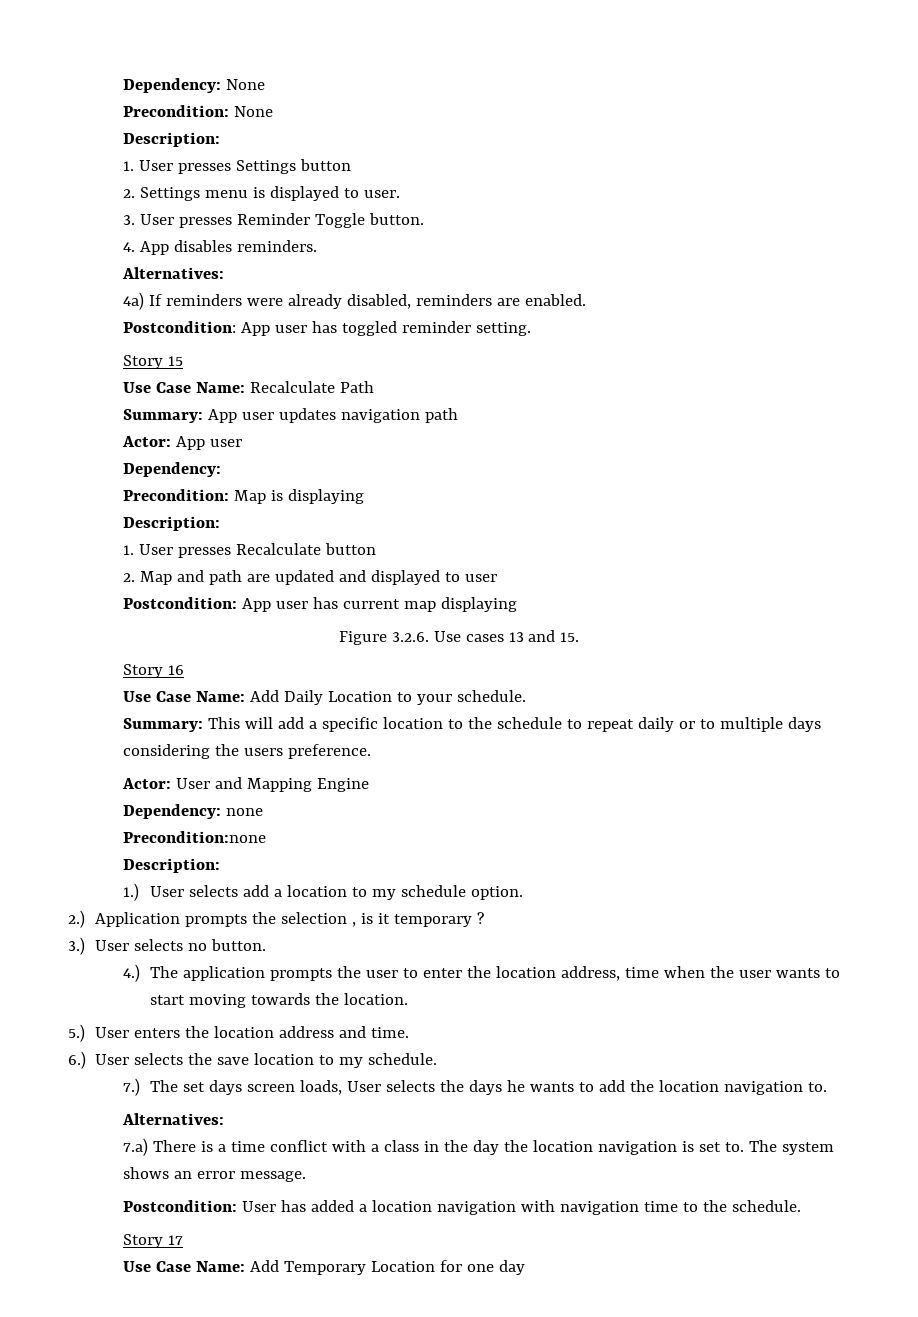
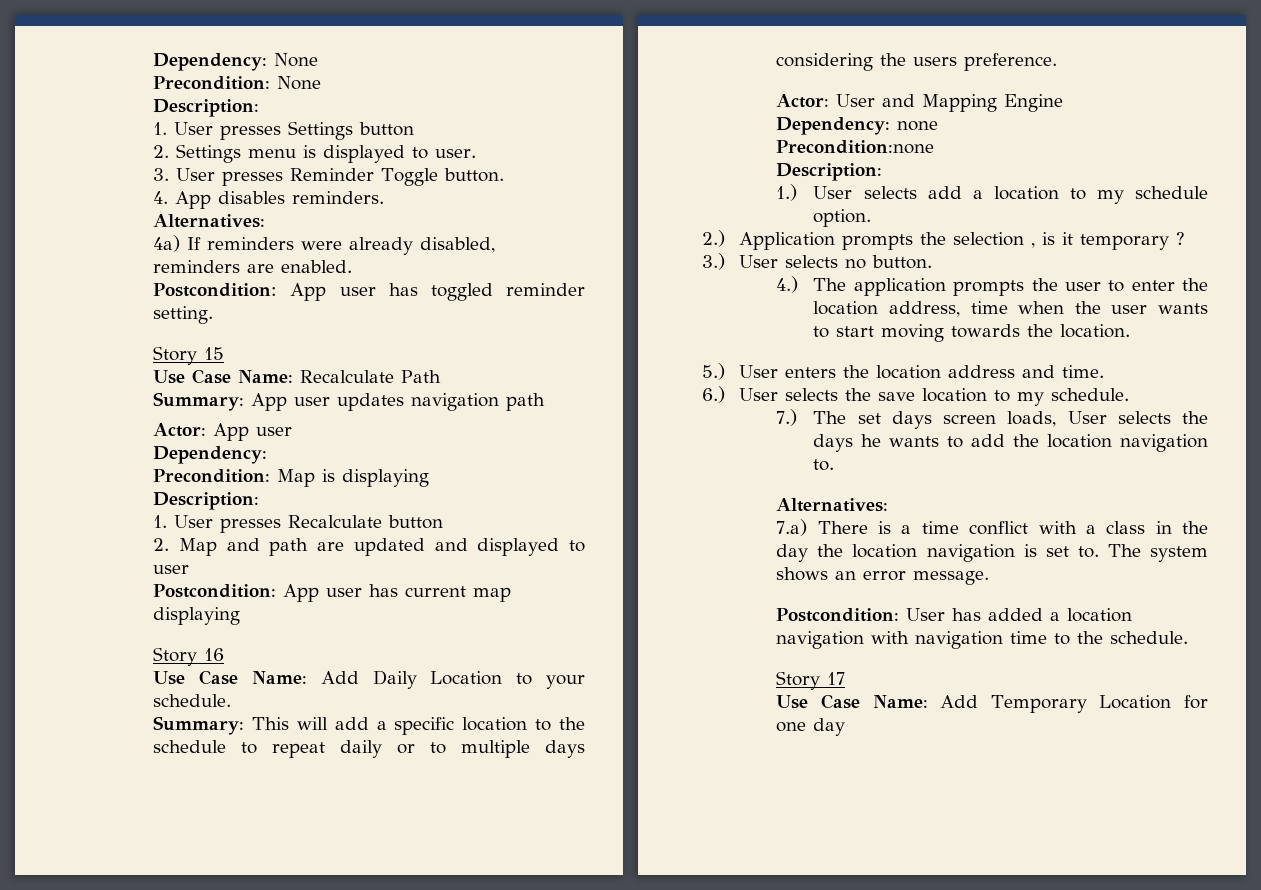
[338,630,580,645] // Figure 3.2.6. Use cases 13 and 15. -> (241, 616) none

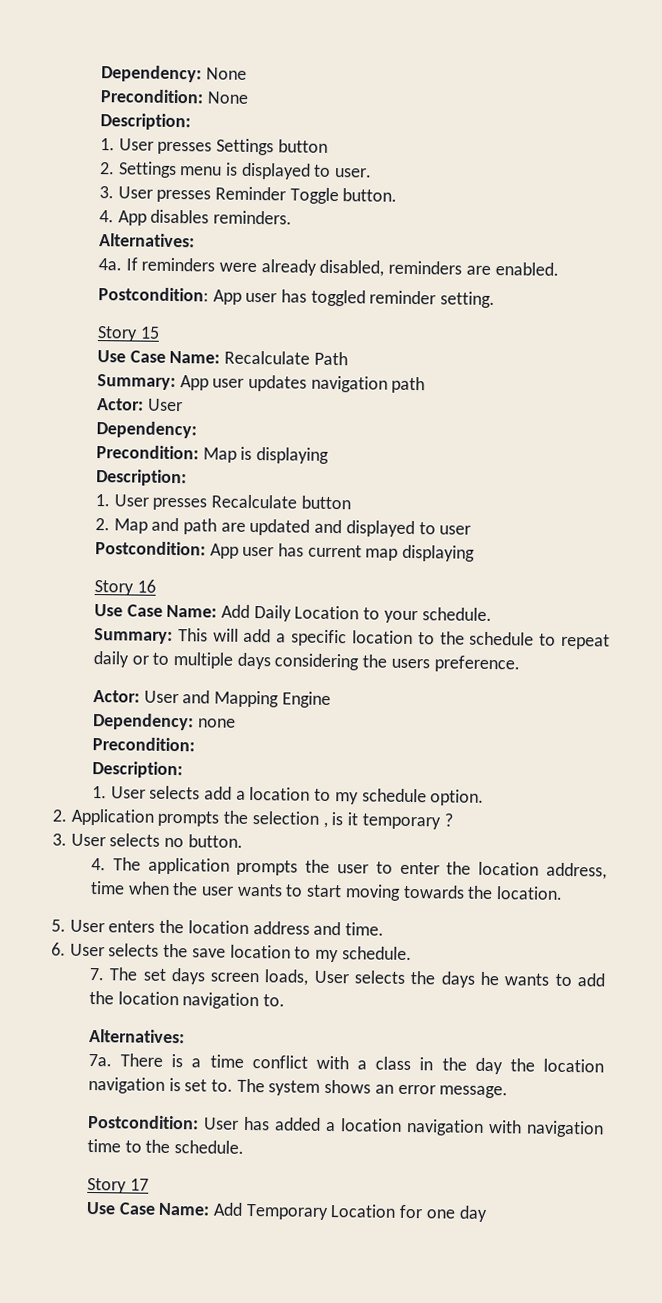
[153,235,181,252] 4a) -> [97,258,122,271] 4a.
[213,423,293,441] App user -> [147,398,183,412] User
[776,140,935,154] [776,163,883,181] [776,184,798,201] Precondition:none // Description: // 1.) -> [91,737,195,752] [91,761,183,779] [91,785,107,799] Precondition: // Description: // 1.
[702,230,725,247] 2.) -> [52,809,67,822] 2.
[702,253,725,270] 3.) -> [52,833,67,846] 3.
[776,276,799,293] 4.) -> [90,857,106,871] 4.
[702,363,725,380] 5.) -> [51,919,66,932] 5.
[702,386,725,403] 6.) -> [51,942,66,956] 6.
[776,409,798,426] 7.) -> [88,967,105,981] 7.
[776,519,808,536] 7.a) -> [87,1053,112,1067] 7a.

